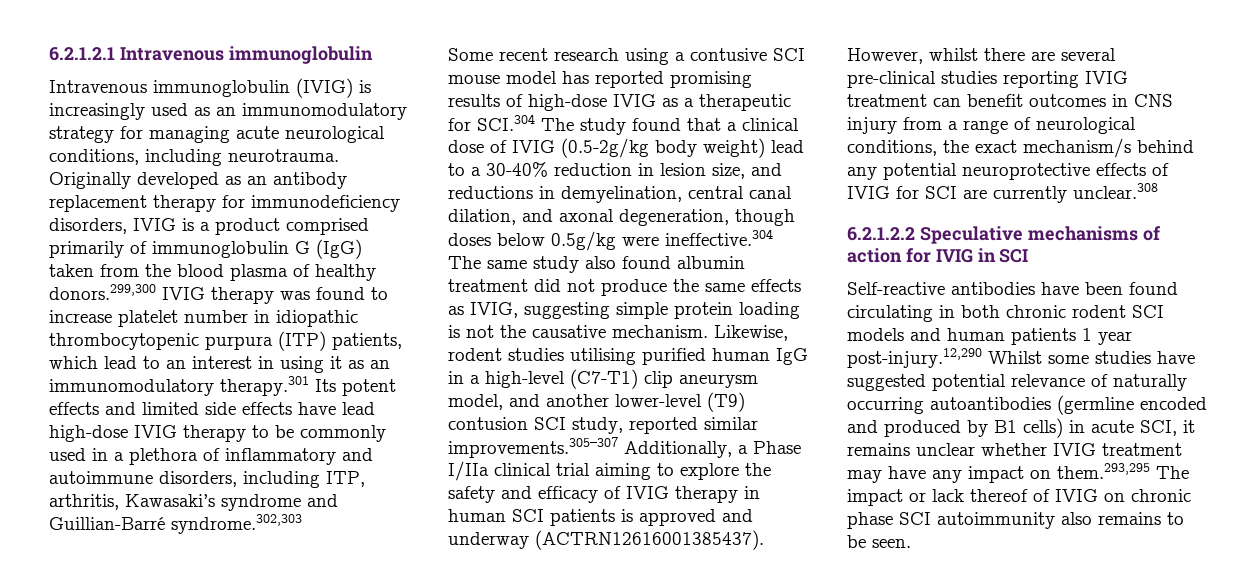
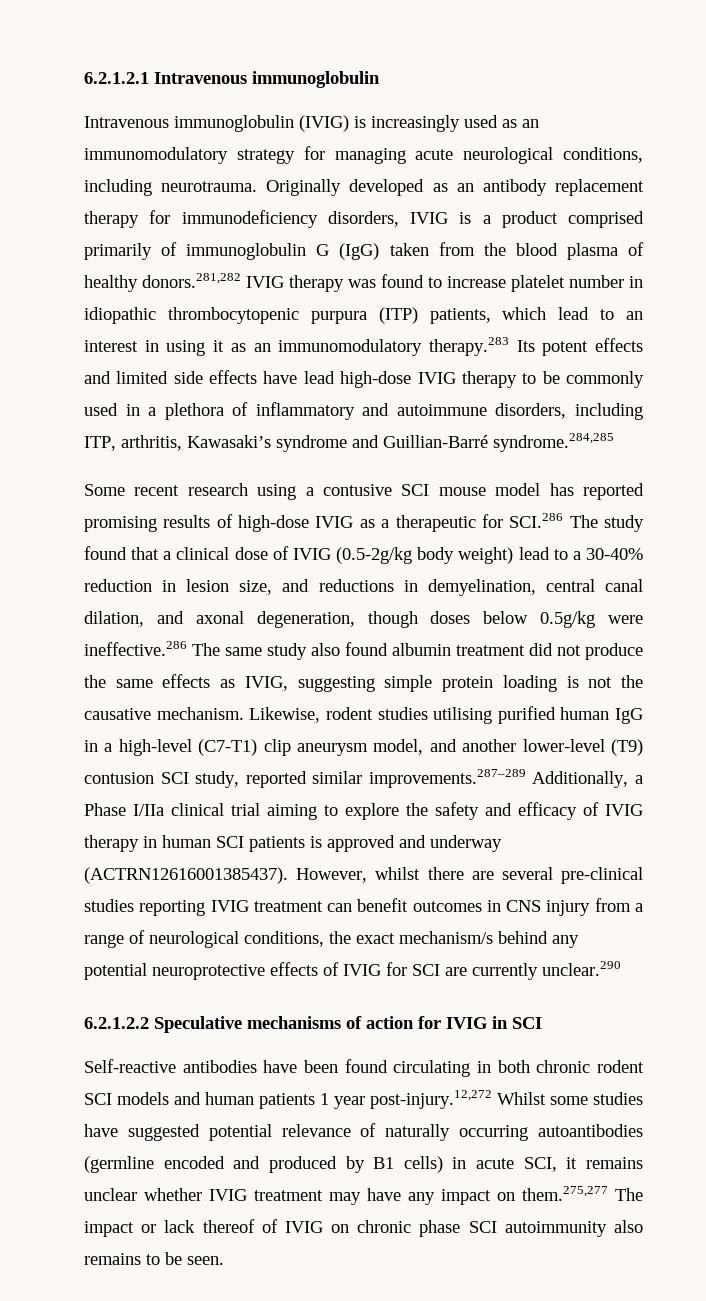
[49,284,156,300] donors.299,300 -> [142,273,241,288] donors.281,282
[220,376,309,396] therapy.301 -> [428,337,509,356] therapy.283
[171,514,302,534] syndrome.302,303 -> [493,433,614,452] syndrome.284,285
[477,114,535,131] SCI.304 -> [509,513,564,528] SCI.286
[665,229,773,246] ineffective.304 -> [84,641,187,656] ineffective.286
[448,437,618,458] improvements.305–307 -> [368,769,526,788] improvements.287–289
[1073,183,1158,199] unclear.308 -> [542,961,621,976] unclear.290
[847,348,982,368] post-injury.12,290 -> [370,1090,492,1109] post-injury.12,272
[1057,463,1150,479] them.293,295 -> [522,1186,608,1201] them.275,277

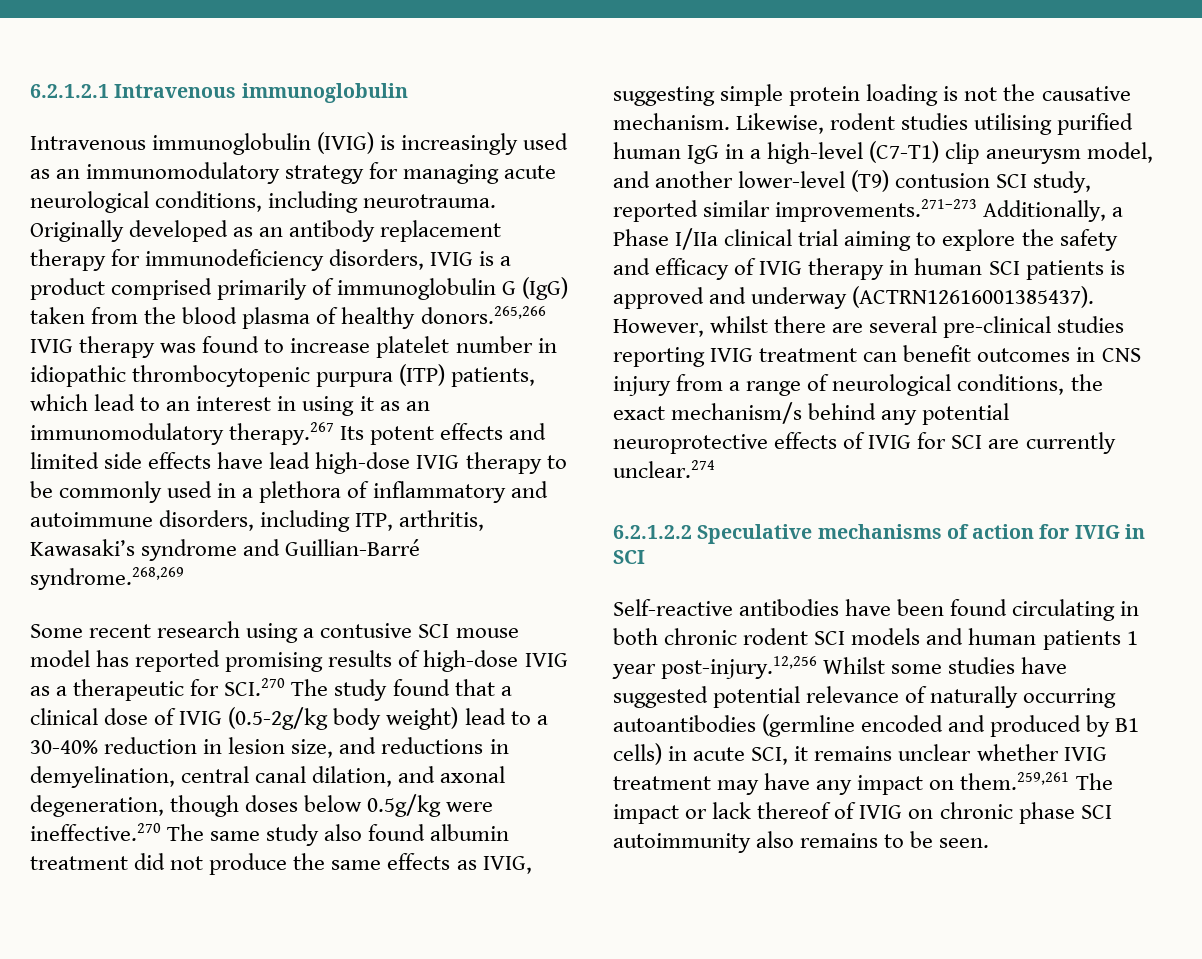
[142,273,241,288] donors.281,282 -> [420,306,546,324] donors.265,266
[428,337,509,356] therapy.283 -> [229,422,335,445] therapy.267
[493,433,614,452] syndrome.284,285 -> [30,567,184,590] syndrome.268,269
[509,513,564,528] SCI.286 -> [224,678,286,696] SCI.270
[84,641,187,656] ineffective.286 -> [30,823,161,841] ineffective.270
[368,769,526,788] improvements.287–289 -> [775,199,978,222] improvements.271–273
[542,961,621,976] unclear.290 -> [613,460,715,478] unclear.274
[370,1090,492,1109] post-injury.12,272 -> [661,656,818,679] post-injury.12,256
[522,1186,608,1201] them.275,277 -> [960,772,1070,790] them.259,261

